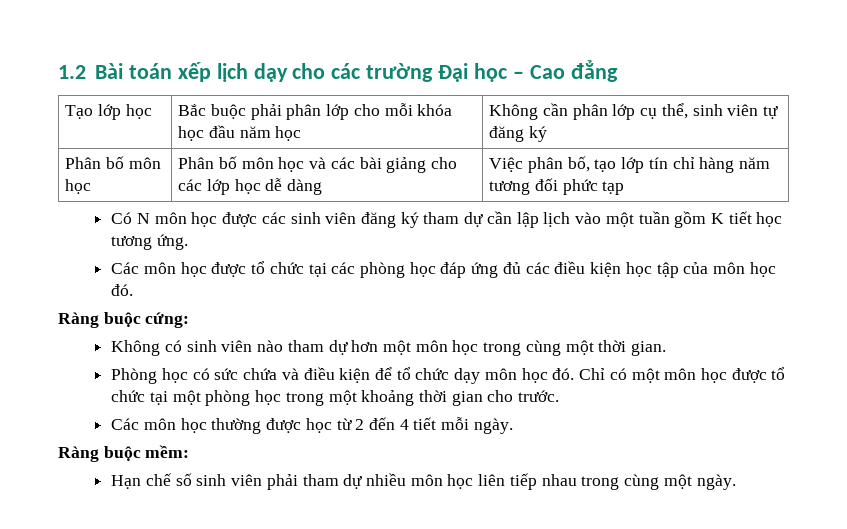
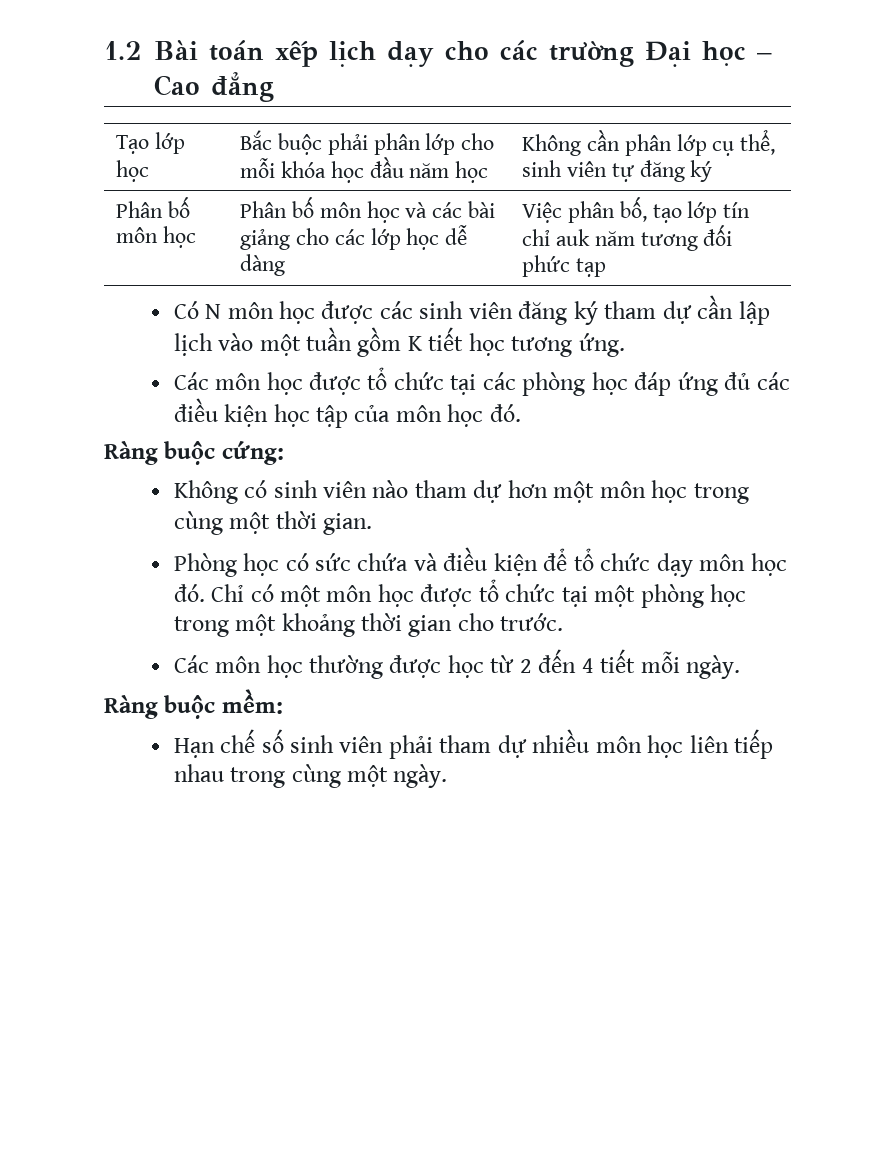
[699,157,735,173] hàng -> [555,229,590,246] auk

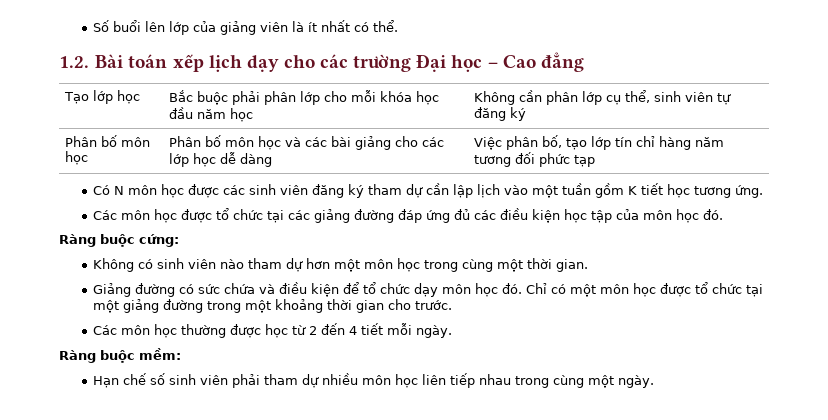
[104,41,142,60] 1.2 -> [93,20,399,35] [59,56,89,68] Số buổi lên lớp của giảng viên là ít nhất có thể. // 1.2.
[555,229,590,246] auk -> [658,136,691,150] hàng
[522,372,628,396] phòng học -> [314,209,395,223] giảng đường
[173,553,280,577] Phòng học -> [93,283,176,297] Giảng đường
[640,584,747,608] phòng học -> [123,299,204,313] giảng đường

